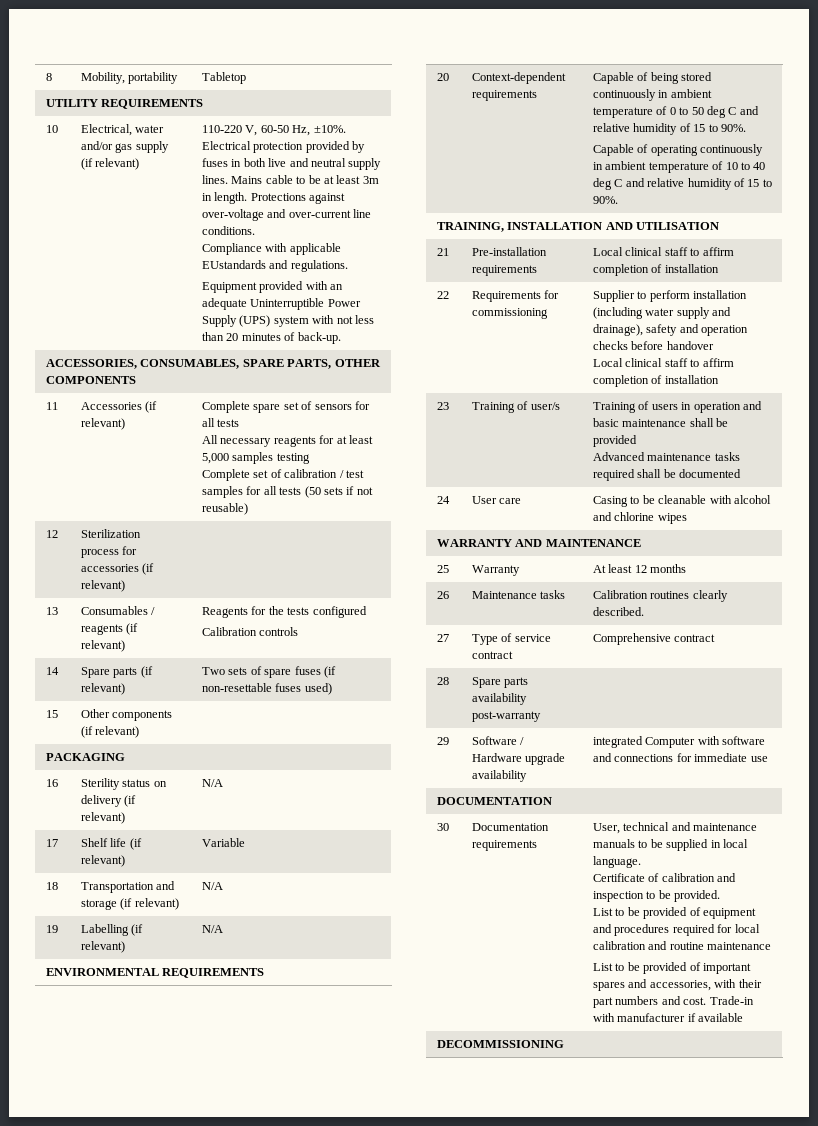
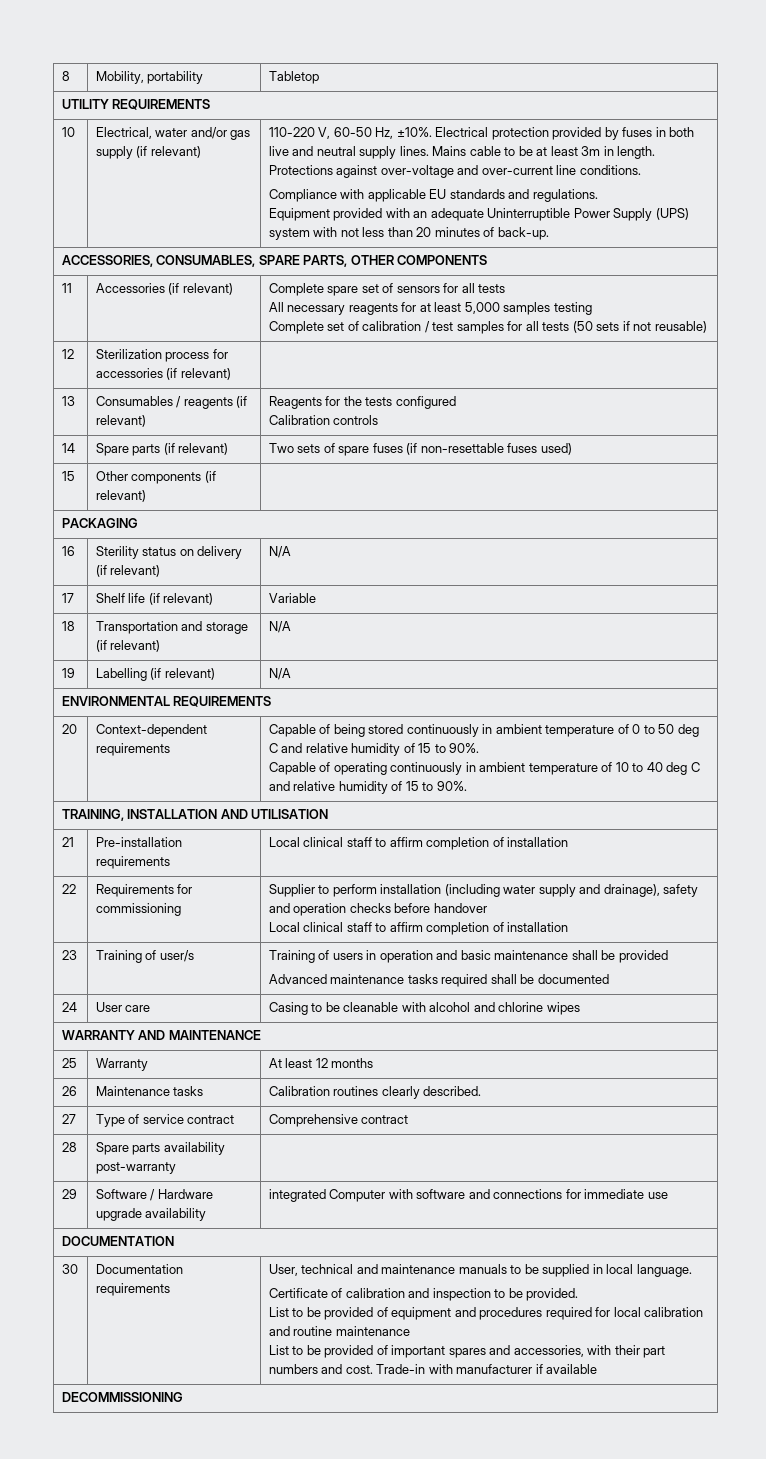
[202,260,267,269] EUstandards -> [429,189,505,199] EU standards

